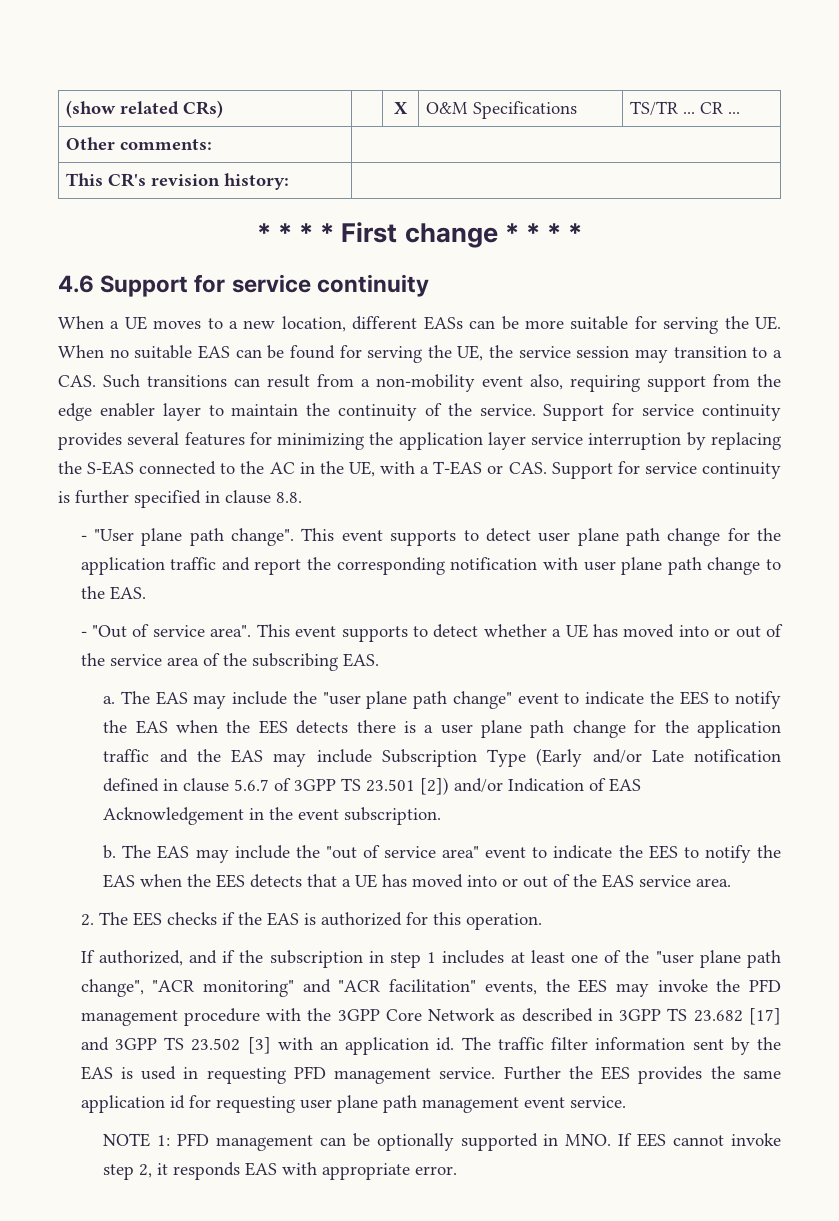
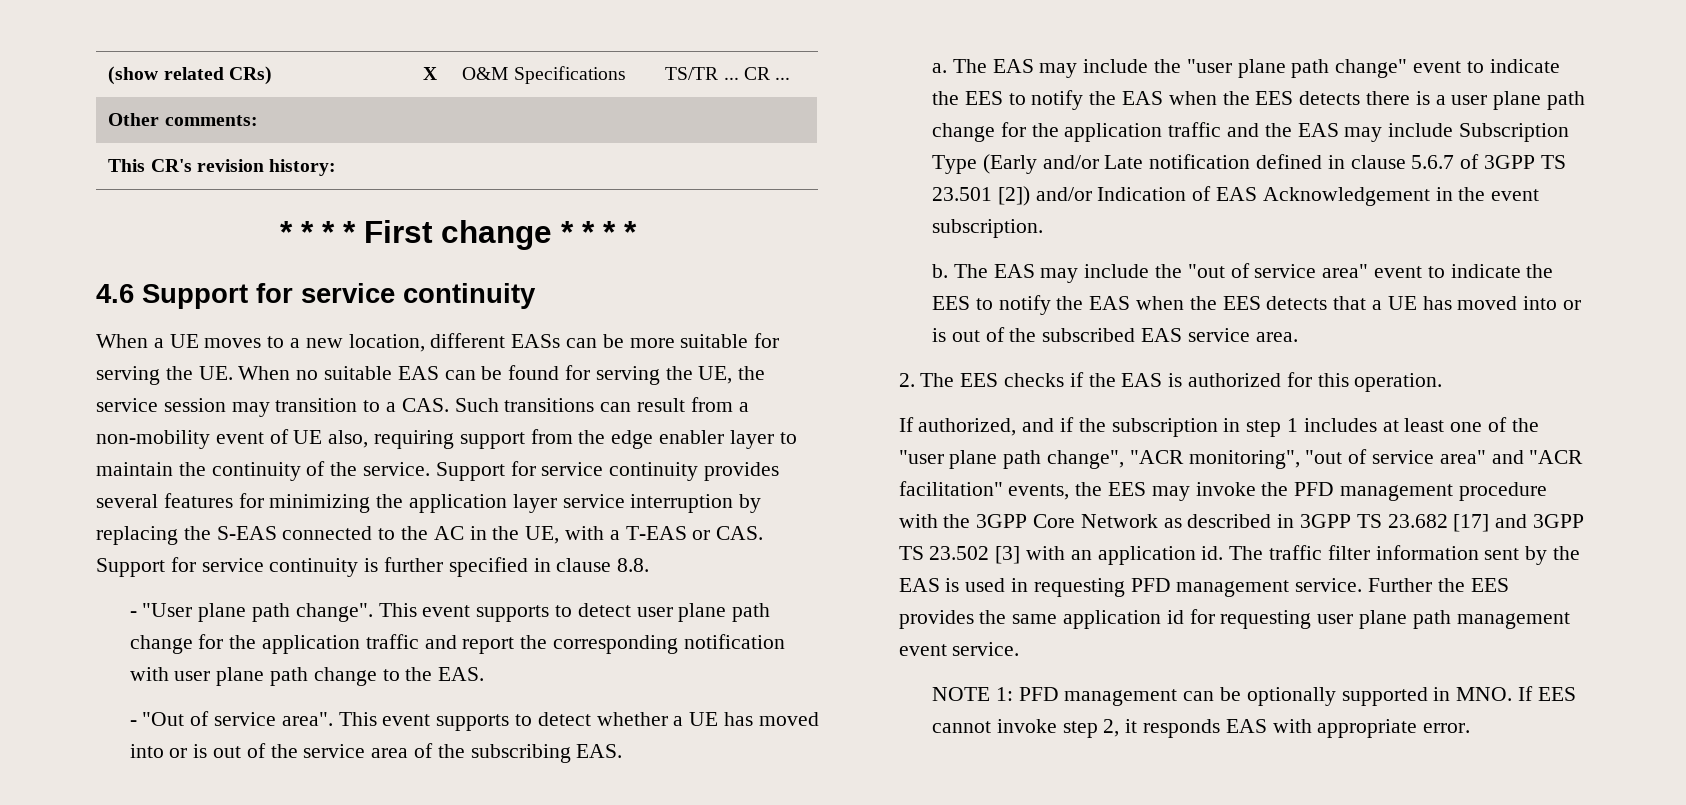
(523, 381) none -> [269,429,323,444] of UE
(731, 632) none -> [193,744,208,758] is
[523,874,598,888] out of the -> [931,327,1136,342] is out of the subscribed
[203,980,295,997] monitoring" -> [1188,449,1486,469] monitoring", "out of service area"

